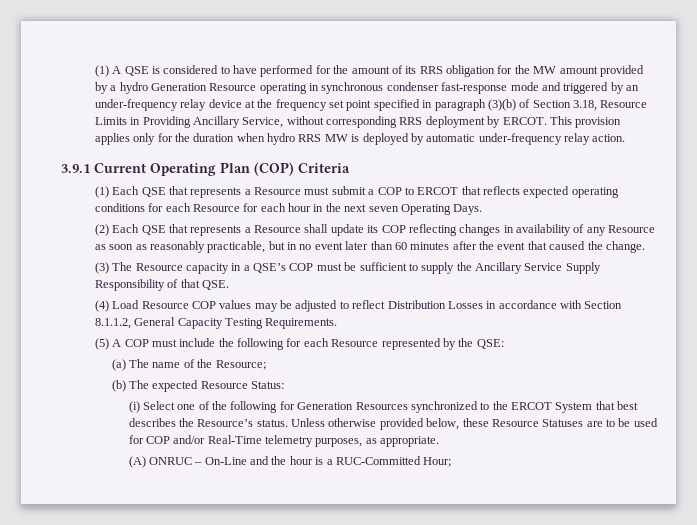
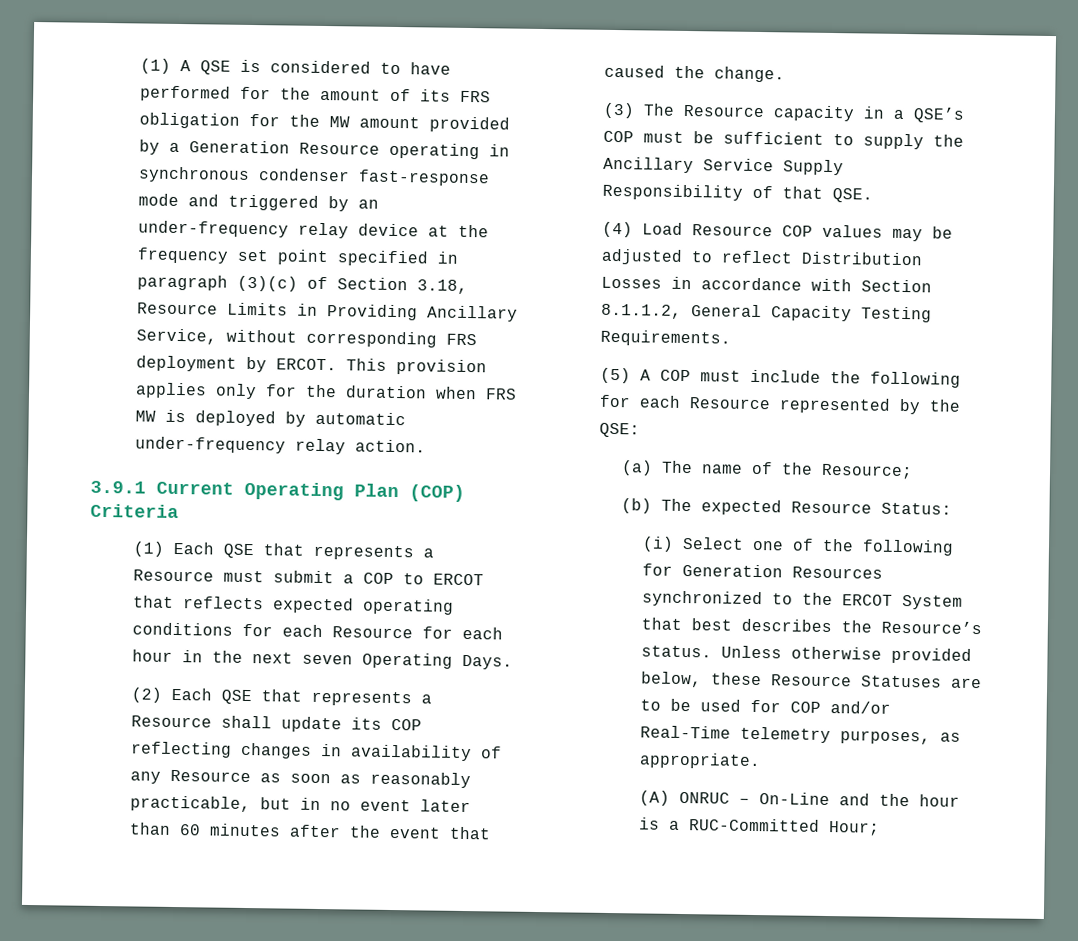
[419,66,443,74] RRS -> [460,90,492,103] FRS
[119,82,148,94] hydro -> (181, 147) none
[487,99,516,111] (3)(b) -> [237,275,299,292] (3)(c)
[399,117,423,125] RRS -> [446,333,478,346] FRS
[267,133,322,145] hydro RRS -> [485,388,518,400] FRS

